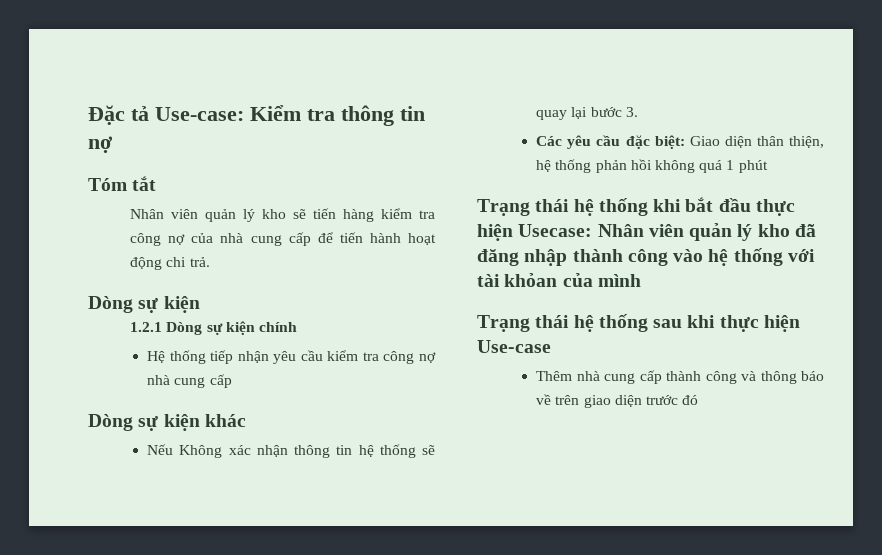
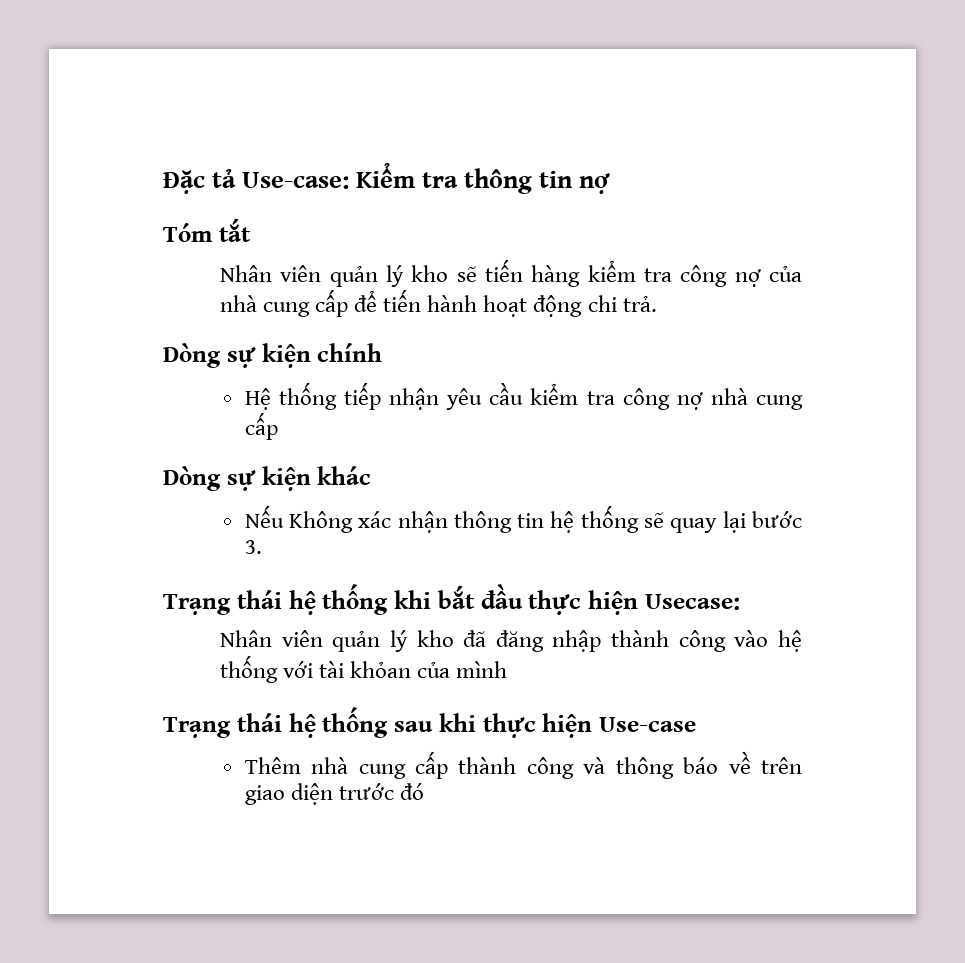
[130,321,255,335] // 1.2.1 Dòng sự kiện -> (311, 355) none
[536,135,824,149] [536,159,768,173] // Các yêu cầu đặc biệt: Giao diện thân thiện, hệ thống phản hồi không quá 1 phút -> (262, 547) none
(593, 230) none -> (740, 602) //

